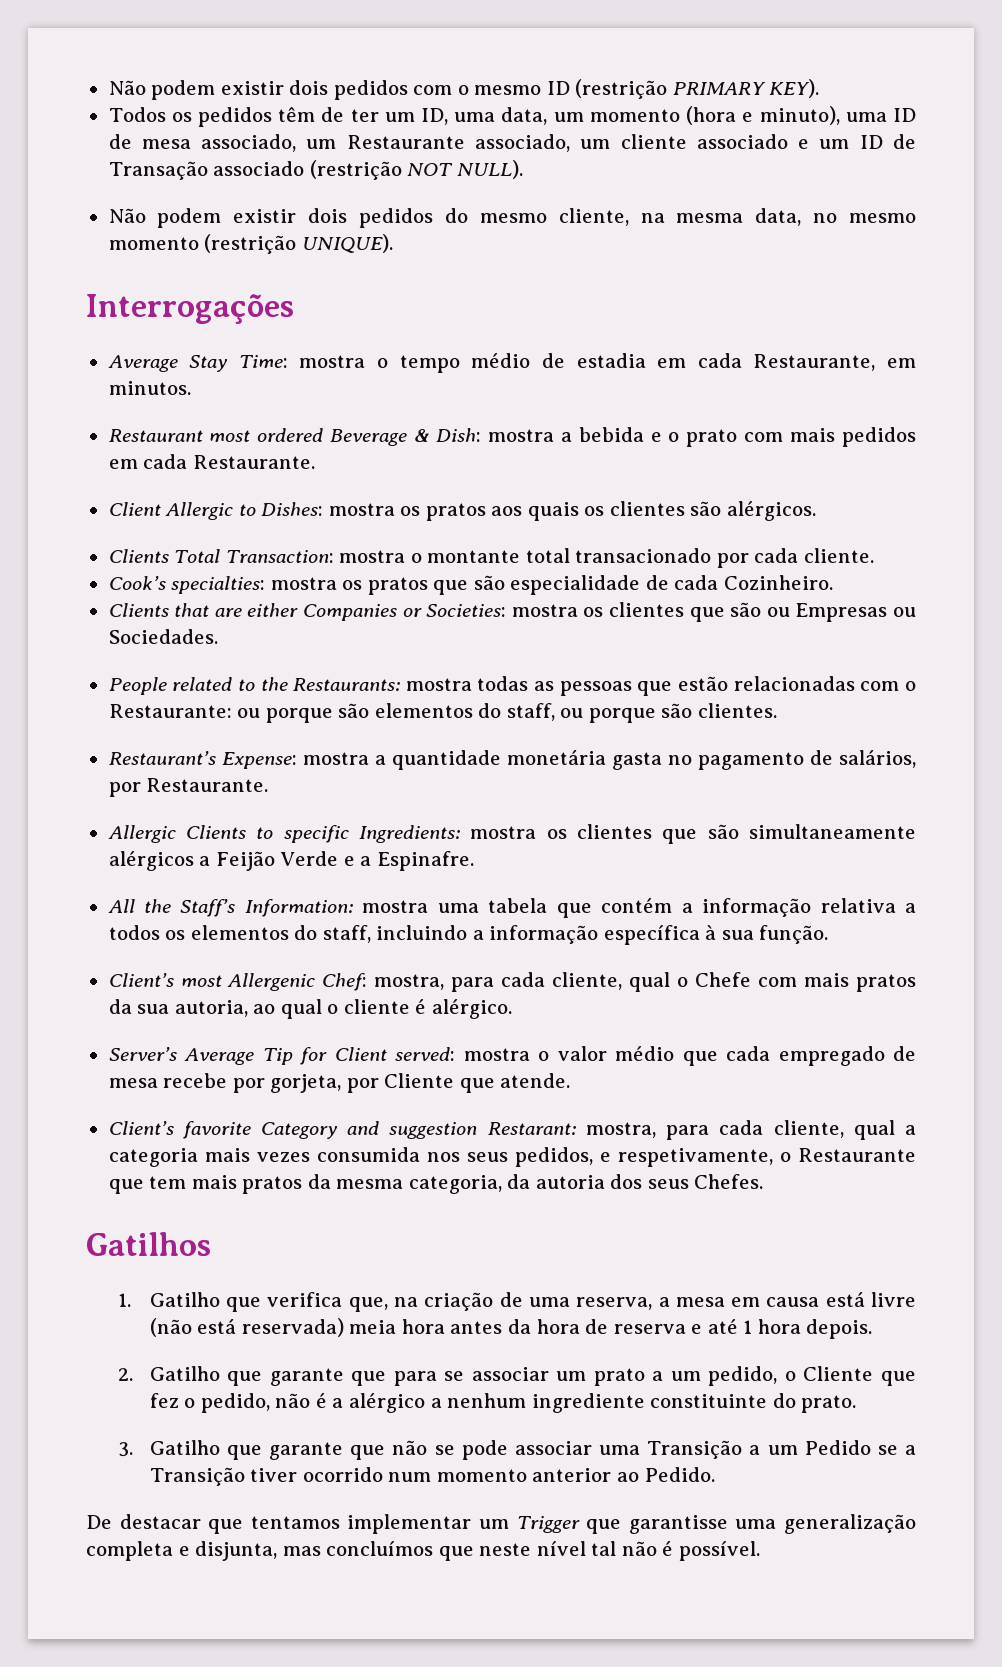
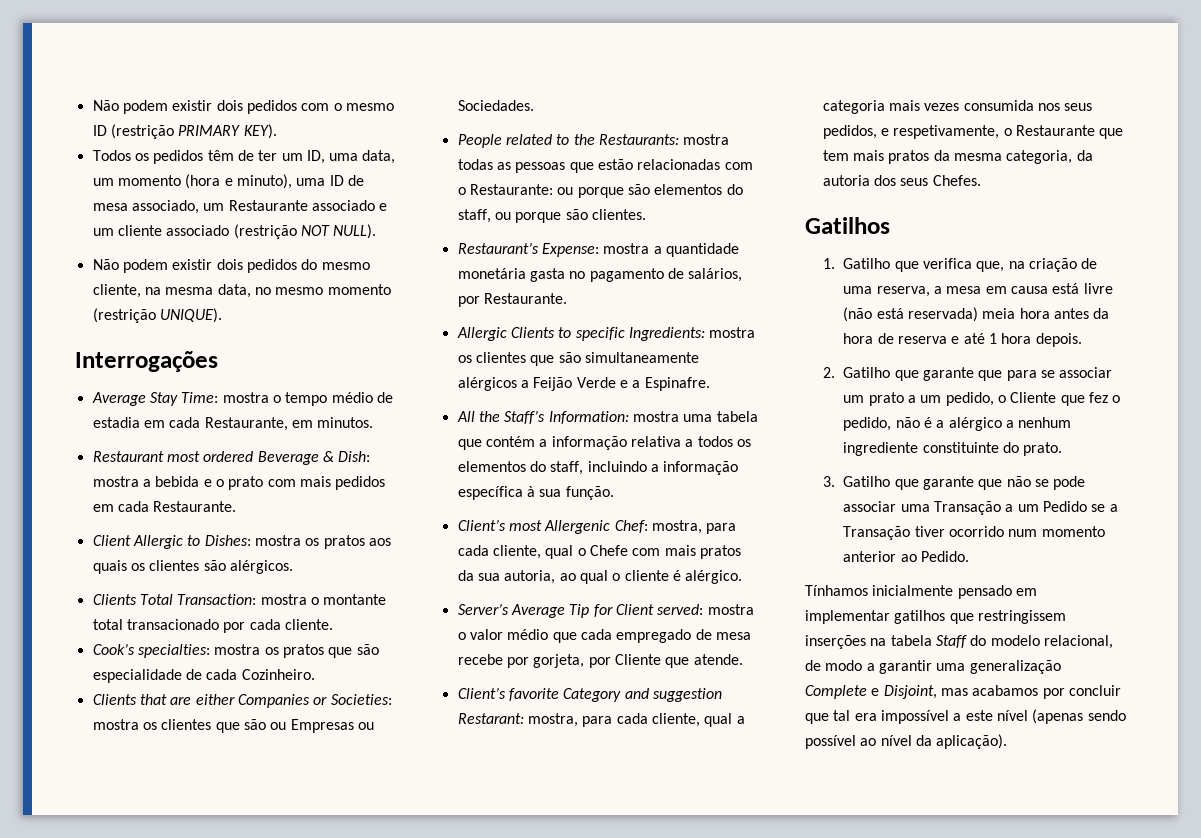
[474,134,917,152] [108,161,208,180] associado, um cliente associado e um ID de Transação -> [311,200,388,211] [92,225,162,236] associado e um cliente
[647,1440,743,1459] Transição -> [934,501,1002,515] Transação
[149,1467,245,1486] Transição -> [843,526,911,540] Transação
[86,1514,916,1534] [86,1541,760,1561] De destacar que tentamos implementar um Trigger que garantisse uma generalização completa e disjunta, mas concluímos que neste nível tal não é possível. -> [805,585,1037,599] [805,610,1066,624] [805,635,1113,649] [805,660,1061,674] [805,685,1121,699] [805,709,1126,724] [805,734,1008,749] Tínhamos inicialmente pensado em implementar gatilhos que restringissem inserções na tabela Staff do modelo relacional, de modo a garantir uma generalização Complete e Disjoint, mas acabamos por concluir que tal era impossível a este nível (apenas sendo possível ao nível da aplicação).

